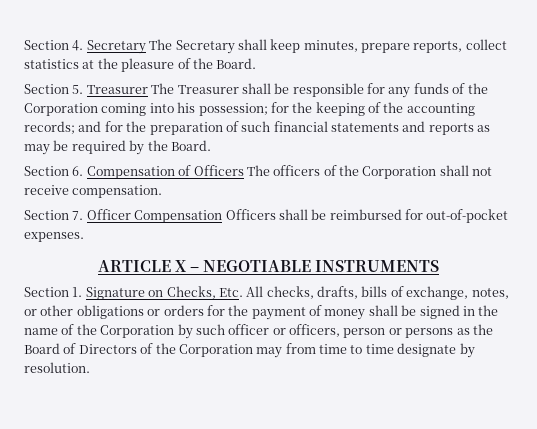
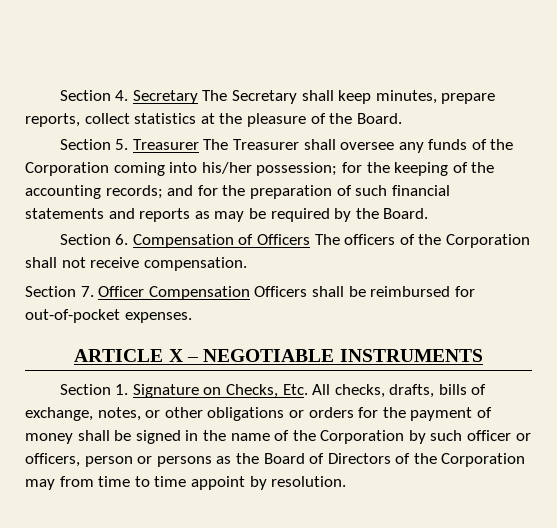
[274,83,385,97] be responsible for -> [340,142,395,150] oversee
[177,102,196,113] his -> [201,162,252,174] his/her
[397,343,457,357] designate -> [190,476,245,490] appoint

